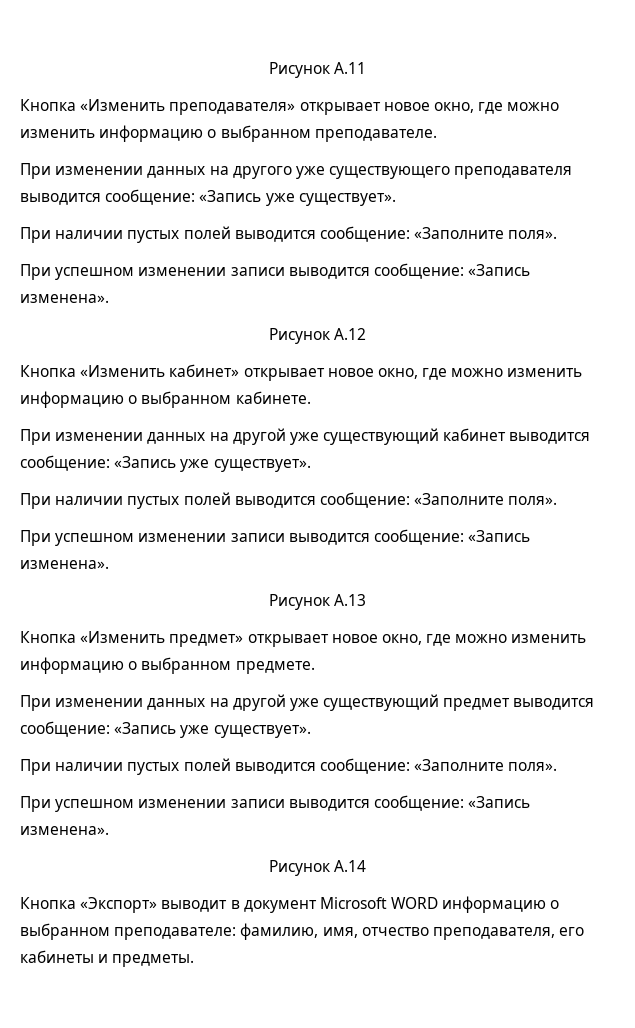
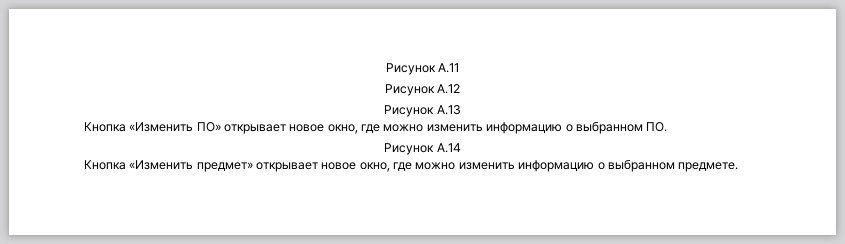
[20,99,560,115] [20,125,437,142] [20,163,573,179] [20,189,396,206] [20,226,558,243] [20,263,531,280] [20,294,109,303] [268,328,367,344] [20,364,583,381] [20,391,311,408] [20,428,591,445] [20,455,311,472] [20,492,558,509] [20,529,531,546] [20,560,109,569] [268,594,367,610] // Кнопка «Изменить преподавателя» открывает новое окно, где можно изменить информацию о выбранном преподавателе. // При изменении данных на другого уже существующего преподавателя выводится сообщение: «Запись уже существует». // При наличии пустых полей выводится сообщение: «Заполните поля». // При успешном изменении записи выводится сообщение: «Запись изменена». // Рисунок А.12 // Кнопка «Изменить кабинет» открывает новое окно, где можно изменить информацию о выбранном кабинете. // При изменении данных на другой уже существующий кабинет выводится сообщение: «Запись уже существует». // При наличии пустых полей выводится сообщение: «Заполните поля». // При успешном изменении записи выводится сообщение: «Запись изменена». // Рисунок А.13 -> [384,84,461,96] [384,105,461,117] [83,121,668,134] [384,143,461,155] // Рисунок А.12 // Рисунок А.13 // Кнопка «Изменить ПО» открывает новое окно, где можно изменить информацию о выбранном ПО. // Рисунок А.14
[20,694,595,711] [20,721,311,738] [20,758,558,775] [20,795,531,812] [20,826,109,835] [268,860,367,876] [20,896,560,913] [20,923,585,940] [20,950,195,967] // При изменении данных на другой уже существующий предмет выводится сообщение: «Запись уже существует». // При наличии пустых полей выводится сообщение: «Заполните поля». // При успешном изменении записи выводится сообщение: «Запись изменена». // Рисунок А.14 // Кнопка «Экспорт» выводит в документ Microsoft WORD информацию о выбранном преподавателе: фамилию, имя, отчество преподавателя, его кабинеты и предметы. -> (739, 167) none

